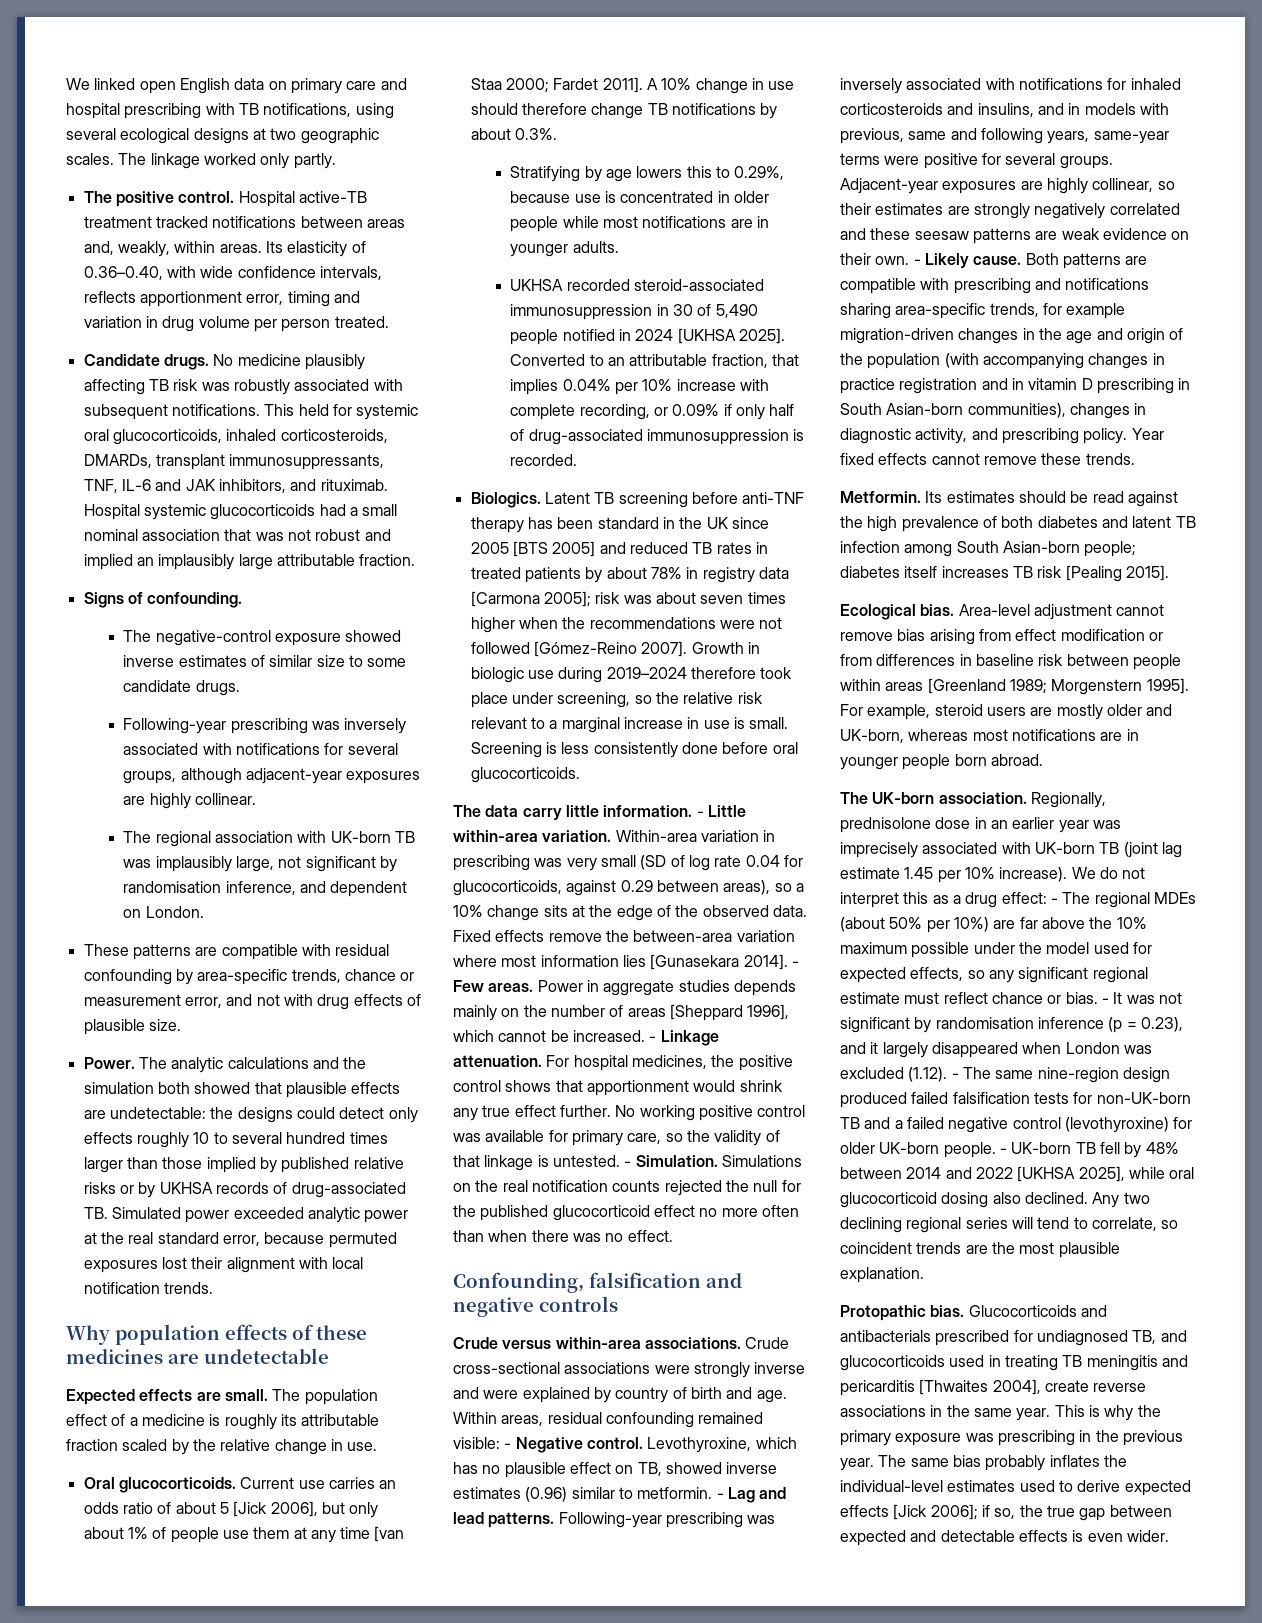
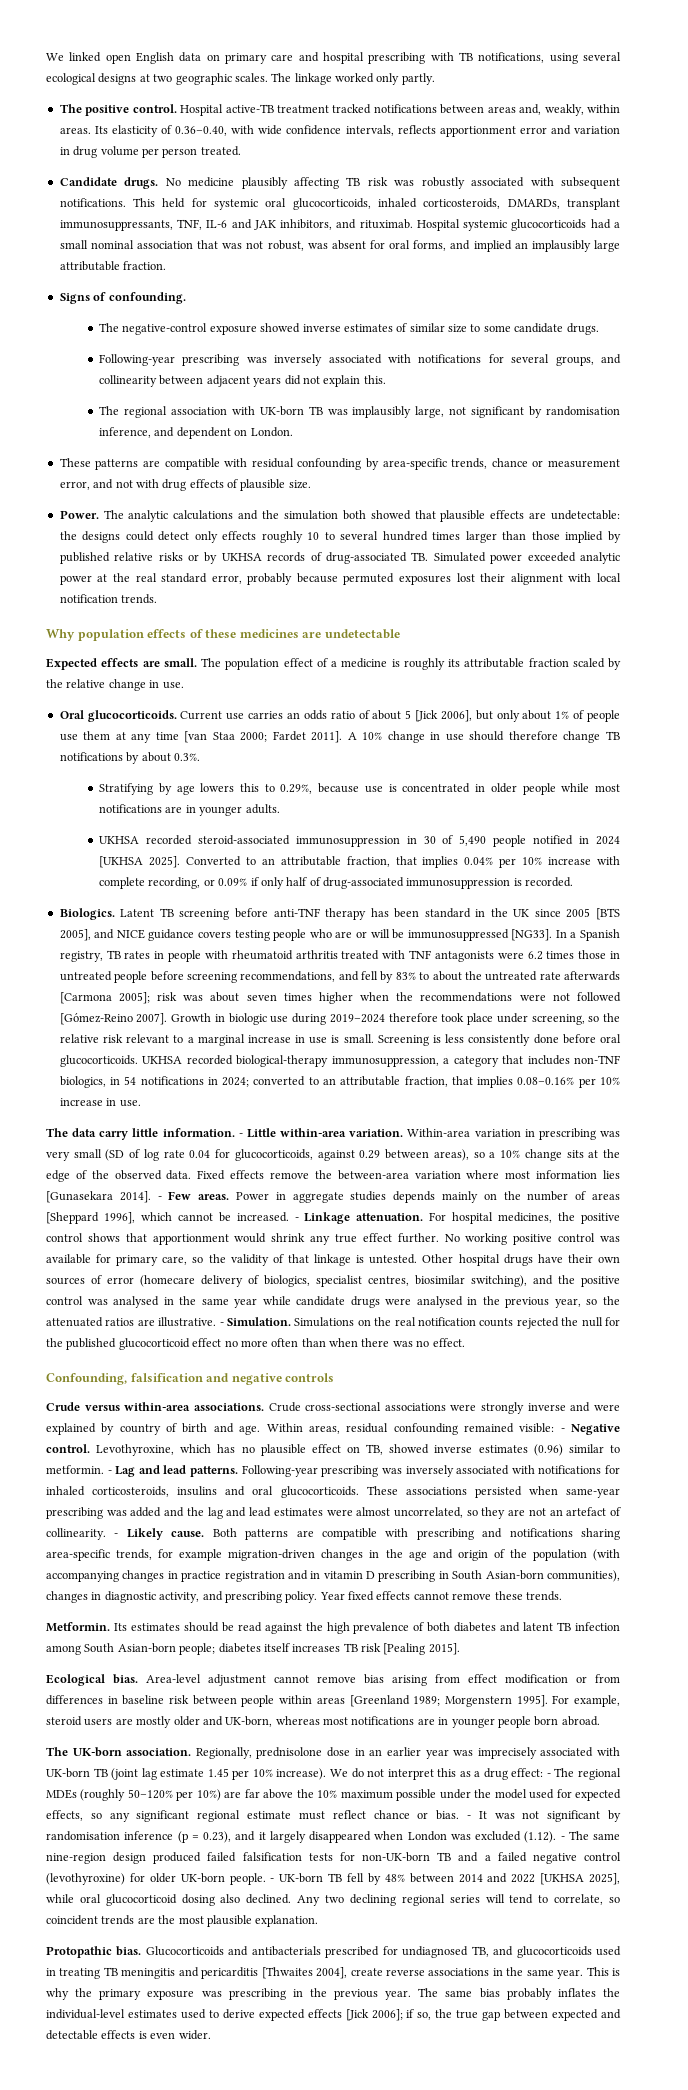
[246,291,330,307] error, timing -> [519,127,547,134] error
[315,529,361,541] robust -> [267,240,447,251] robust, was absent for oral forms,
[180,768,421,784] [123,793,257,809] although adjacent-year exposures are highly collinear. -> [601,354,621,364] [99,375,386,387] and collinearity between adjacent years did not explain this.
(260, 1240) none -> [247,573,293,585] probably
[552,541,768,557] [470,567,789,583] 2005] and reduced TB rates in treated patients by about 78% in registry data -> [59,929,620,941] [59,950,620,962] [59,971,620,983] 2005], and NICE guidance covers testing people who are or will be immunosuppressed [NG33]. In a Spanish registry, TB rates in people with rheumatoid arthritis treated with TNF antagonists were 6.2 times those in untreated people before screening recommendations, and fell by 83% to about the untreated rate afterwards
(580, 775) none -> [142,1055,620,1067] [59,1076,621,1088] [59,1098,141,1107] UKHSA recorded biological-therapy immunosuppression, a category that includes non-TNF biologics, in 54 notifications in 2024; converted to an attributable fraction, that implies 0.08–0.16% per 10% increase in use.
(620, 1161) none -> [422,1254,621,1266] [46,1275,620,1287] [46,1296,620,1308] [46,1317,217,1327] Other hospital drugs have their own sources of error (homecare delivery of biologics, specialist centres, biosimilar switching), and the positive control was analysed in the same year while candidate drugs were analysed in the previous year, so the attenuated ratios are illustrative.
[840,103,1169,117] [840,128,1169,144] [840,153,1113,169] [840,178,1175,194] [840,203,1180,219] [840,228,1190,244] [840,253,910,265] corticosteroids and insulins, and in models with previous, same and following years, same-year terms were positive for several groups. Adjacent-year exposures are highly collinear, so their estimates are strongly negatively correlated and these seesaw patterns are weak evidence on their own. -> [92,1486,621,1498] [46,1507,621,1519] [46,1528,106,1540] corticosteroids, insulins and oral glucocorticoids. These associations persisted when same-year prescribing was added and the lag and lead estimates were almost uncorrelated, so they are not an artefact of collinearity.
[840,917,923,932] (about 50% -> [80,1789,173,1801] (roughly 50–120%

